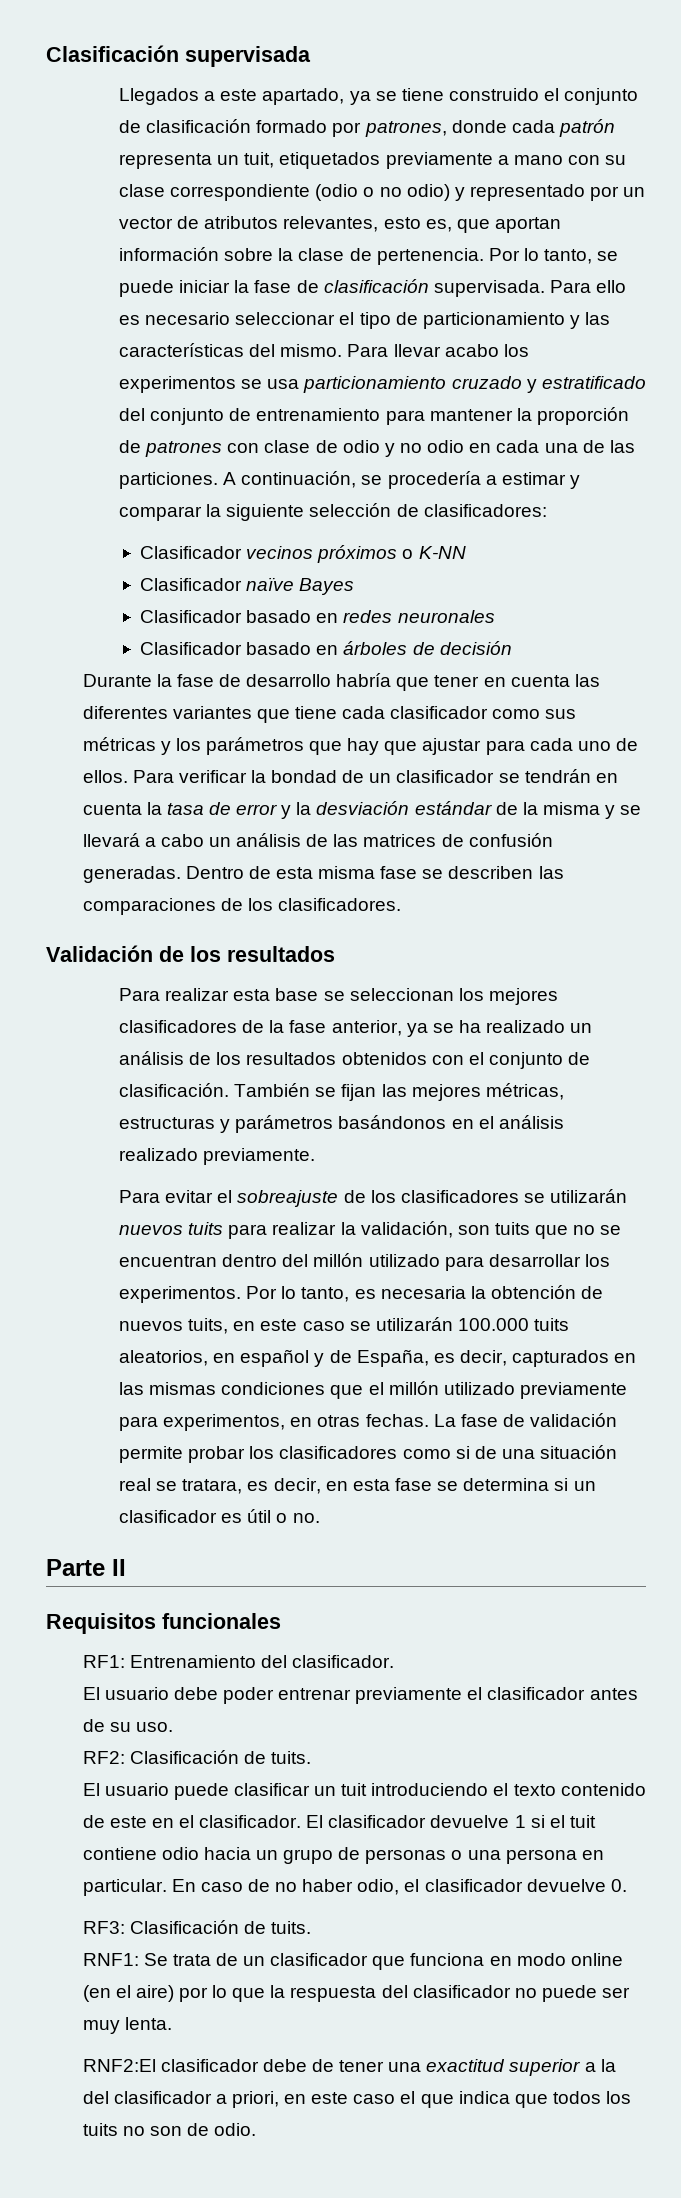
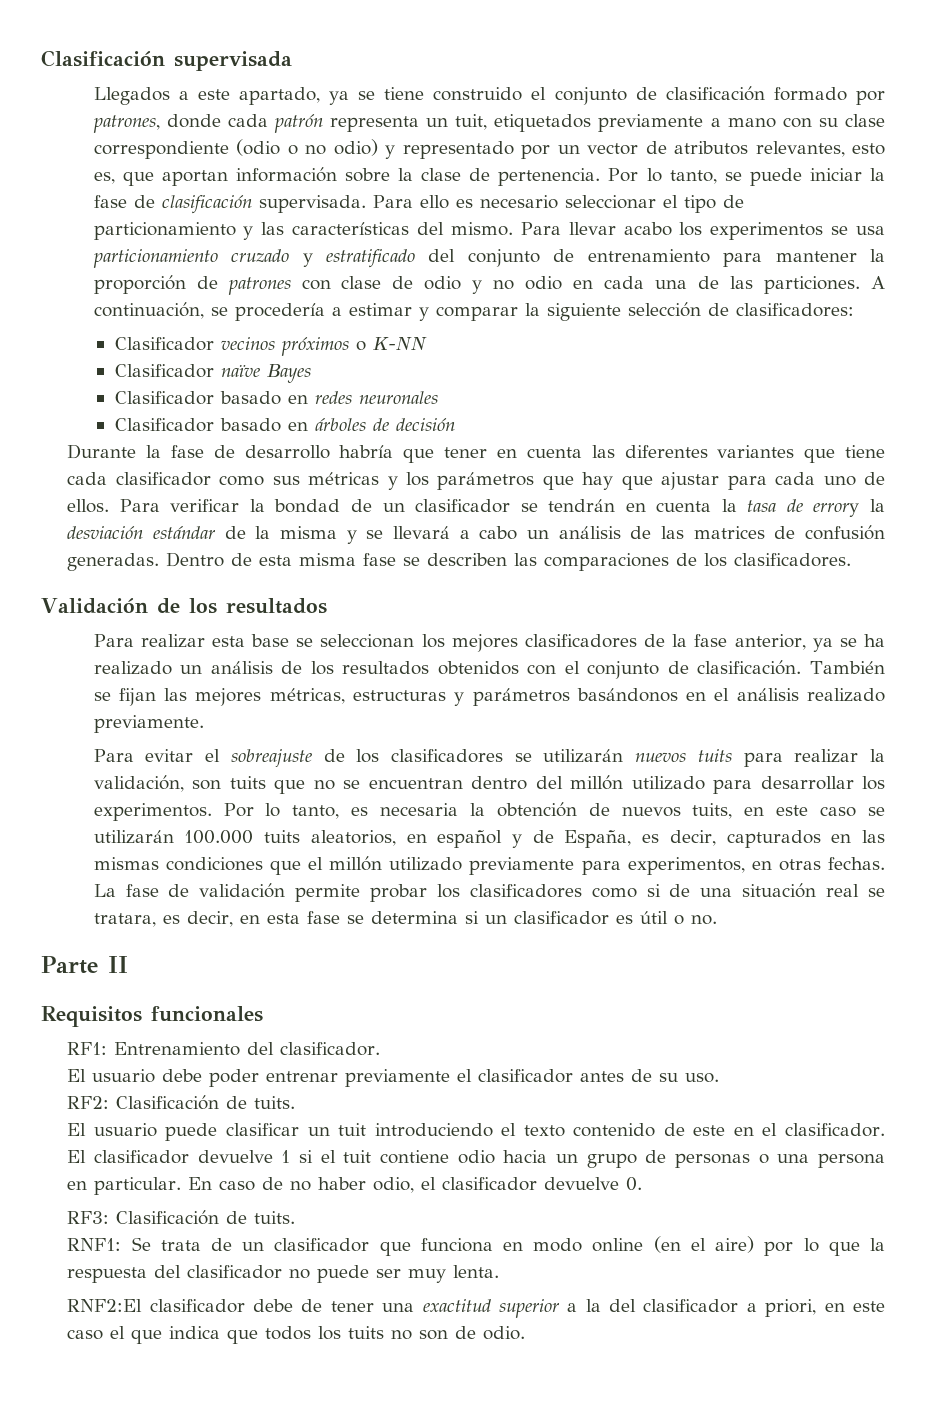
[236,804,292,819] error y -> [813,503,860,517] errory

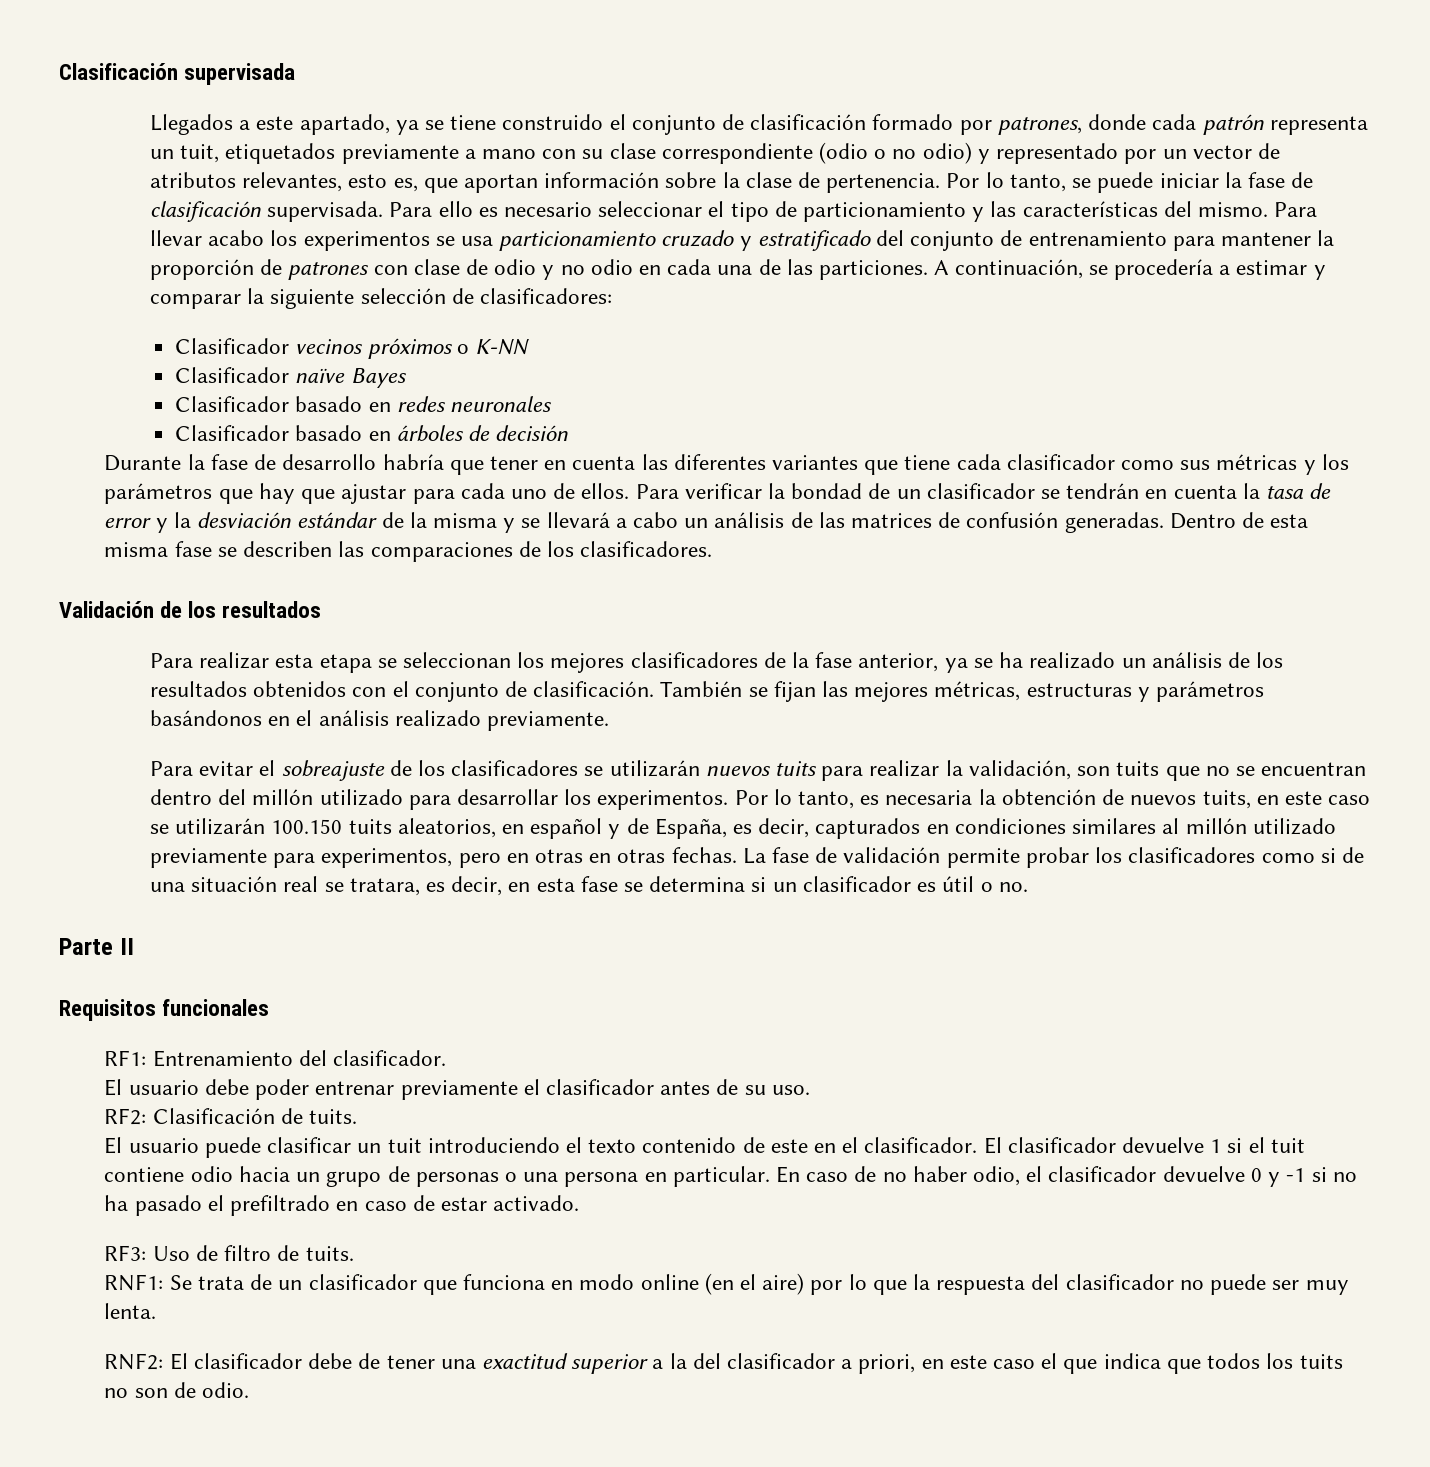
[813,503,860,517] errory -> [104,518,168,533] error y
[251,634,290,647] base -> [319,654,372,673] etapa
[184,830,254,844] 100.000 -> [271,819,343,834] 100.150
[862,830,886,843] [93,857,324,875] las mismas condiciones que el -> [954,818,1180,834] condiciones similares al
(745, 866) none -> [458,849,583,868] pero en otras
[626,1177,643,1191] [67,1210,220,1225] 0. // RF3: Clasificación -> [1250,1167,1357,1187] [104,1195,580,1216] [104,1245,272,1261] 0 y -1 si no ha pasado el prefiltrado en caso de estar activado. // RF3: Uso de filtro
[67,1299,143,1312] RNF2:El -> [104,1353,188,1370] RNF2: El

